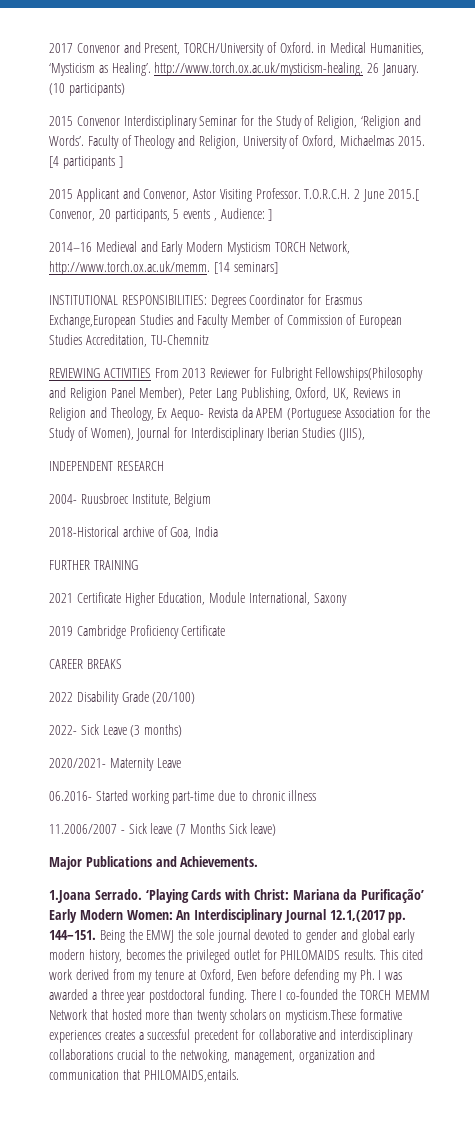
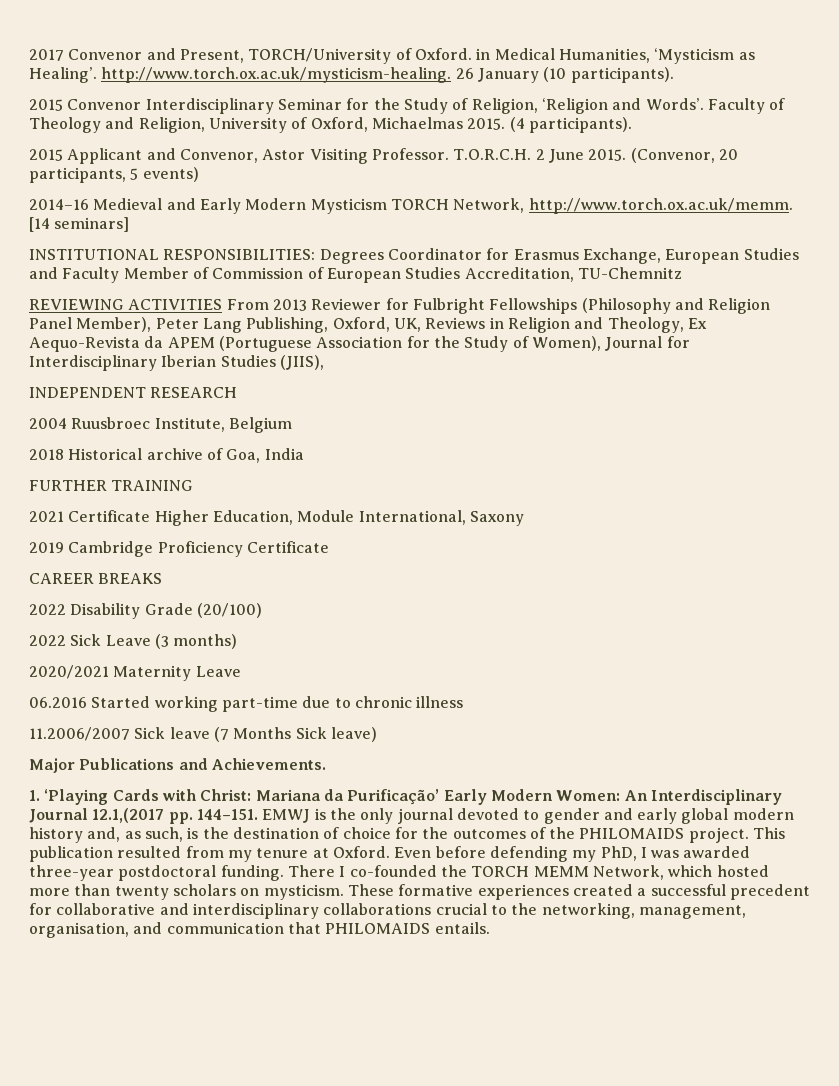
[381,63,419,76] [49,83,125,96] January. (10 participants) -> [477,67,674,83] January (10 participants).
[49,156,123,169] [4 participants ] -> [509,117,632,133] (4 participants).
[387,189,419,201] [49,209,95,221] 2015.[ Convenor, -> [588,148,715,163] 2015. (Convenor,
[183,208,273,221] events , Audience: ] -> [142,167,199,182] events)
[49,314,136,328] Exchange,European -> [582,248,740,264] Exchange, European
[315,367,424,381] Fellowships(Philosophy -> [489,298,671,314] Fellowships (Philosophy
[171,408,238,421] Aequo- Revista -> [29,336,140,352] Aequo-Revista
[49,494,77,504] 2004- -> [29,418,67,429] 2004
[49,526,119,537] 2018-Historical -> [29,448,143,460] 2018 Historical
[49,725,77,735] 2022- -> [29,635,66,646] 2022
[49,758,106,768] 2020/2021- -> [29,665,109,679] 2020/2021
[49,791,92,801] 06.2016- -> [29,697,87,708] 06.2016
[120,830,125,834] - -> (130, 734) none
[49,889,142,903] 1.Joana Serrado. -> [29,790,40,801] 1.
[99,929,214,943] Being the EMWJ the sole -> [262,808,394,824] EMWJ is the only
[361,929,416,943] [49,949,423,963] [49,969,109,980] global early modern history, becomes the privileged outlet for PHILOMAIDS results. This cited work derived -> [637,808,794,824] [29,827,786,843] [29,846,182,862] early global modern history and, as such, is the destination of choice for the outcomes of the PHILOMAIDS project. This publication resulted
[199,969,234,982] Oxford, -> [332,846,390,858] Oxford.
[359,969,375,980] Ph. -> [600,846,637,861] PhD,
[91,989,146,1003] a three year -> [29,865,114,881] three-year
[49,1009,108,1020] Network that -> [592,865,713,880] Network, which
[285,1009,357,1023] mysticism.These -> [263,884,394,900] mysticism. These
[104,1030,135,1040] creates -> [572,884,633,896] created
[180,1049,355,1063] netwoking, management, organization -> [541,903,746,919] [29,922,129,938] networking, management, organisation,
[143,1069,239,1082] PHILOMAIDS,entails. -> [325,922,490,934] PHILOMAIDS entails.

